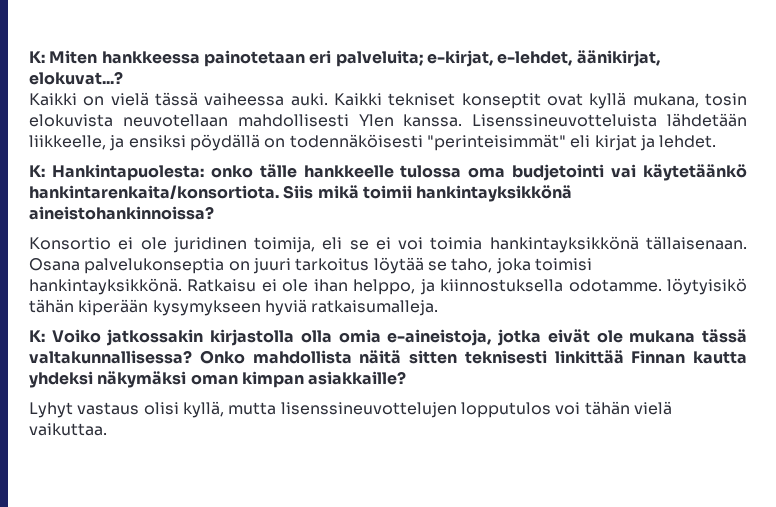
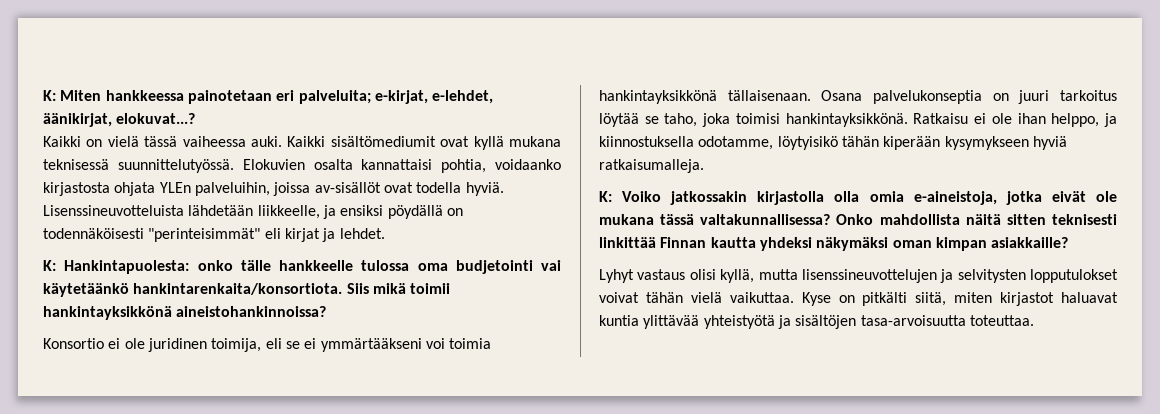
[388,92,748,109] [29,114,463,127] tekniset konseptit ovat kyllä mukana, tosin elokuvista neuvotellaan mahdollisesti Ylen kanssa. -> [330,136,561,150] [43,159,561,173] [43,182,504,196] sisältömediumit ovat kyllä mukana teknisessä suunnittelutyössä. Elokuvien osalta kannattaisi pohtia, voidaanko kirjastosta ohjata YLEn palveluihin, joissa av-sisällöt ovat todella hyviä.
(391, 243) none -> [320,338,422,352] ymmärtääkseni
[568,279,662,292] odotamme. -> [698,136,774,150] odotamme,
[460,401,672,418] [29,423,107,436] lopputulos voi tähän vielä vaikuttaa. -> [940,269,1118,283] [599,292,1118,306] [599,315,1034,329] ja selvitysten lopputulokset voivat tähän vielä vaikuttaa. Kyse on pitkälti siitä, miten kirjastot haluavat kuntia ylittävää yhteistyötä ja sisältöjen tasa-arvoisuutta toteuttaa.

